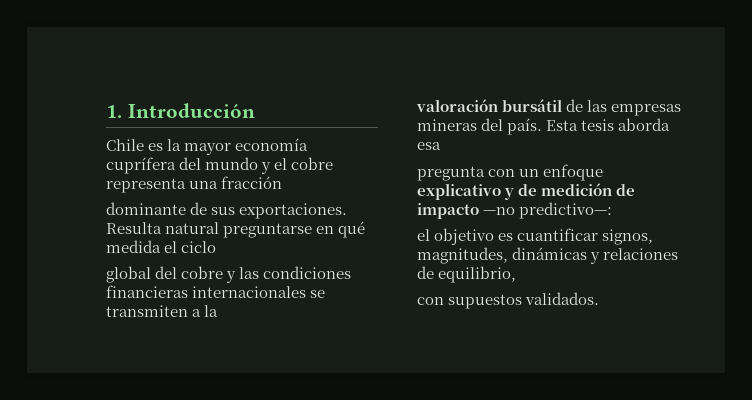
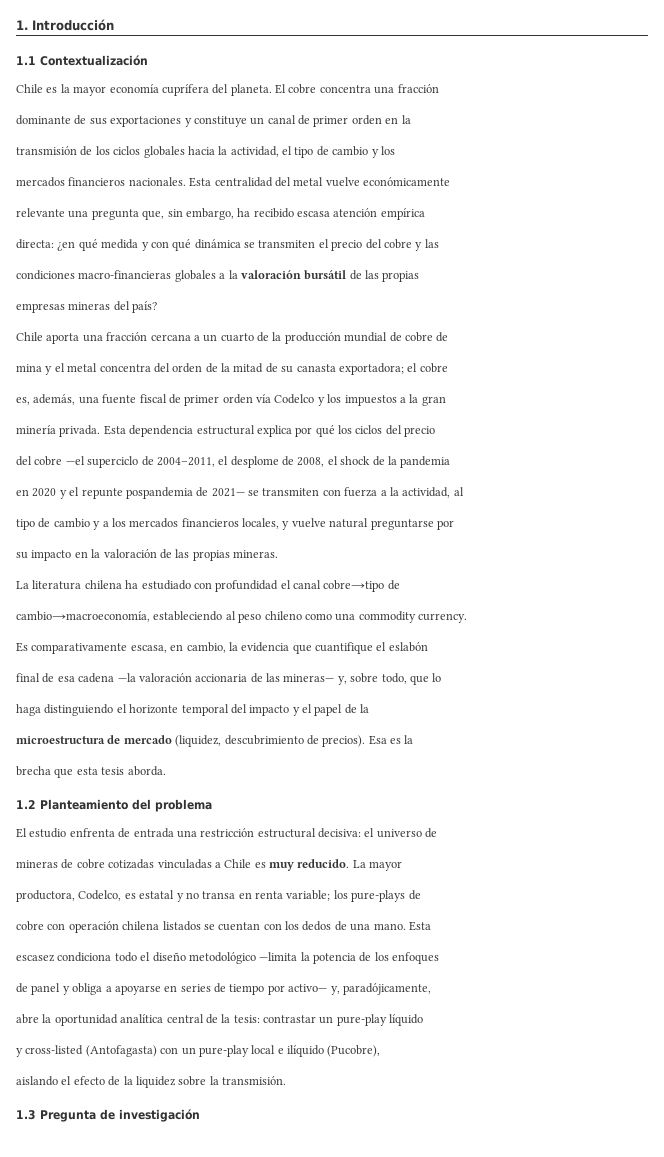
(255, 110) none -> [16,55,148,66] // 1.1 Contextualización
[205,157,334,174] [106,178,186,193] mundo y el cobre representa -> [230,84,371,96] planeta. El cobre concentra
[239,203,348,219] [106,221,366,238] [106,240,217,253] [106,266,151,283] exportaciones. Resulta natural preguntarse en qué medida el ciclo // global -> [110,115,411,127] [16,146,395,158] [16,177,450,187] [16,208,425,220] [16,239,363,251] exportaciones y constituye un canal de primer orden en la // transmisión de los ciclos globales hacia la actividad, el tipo de cambio y los // mercados financieros nacionales. Esta centralidad del metal vuelve económicamente // relevante una pregunta que, sin embargo, ha recibido escasa atención empírica // directa: ¿en qué medida y con qué dinámica se transmiten el precio
[263,266,352,279] [106,285,326,298] [106,305,219,317] condiciones financieras internacionales se transmiten a la // -> [16,270,238,282] // condiciones macro-financieras globales a la
(608, 106) none -> [382,271,420,282] propias //
[507,118,671,135] [417,142,441,150] [417,164,604,181] [417,183,636,200] [417,202,613,219] [417,228,654,245] [417,247,679,264] [417,266,517,283] [417,292,600,309] país. Esta tesis aborda esa // pregunta con un enfoque explicativo y de medición de impacto —no predictivo—: // el objetivo es cuantificar signos, magnitudes, dinámicas y relaciones de equilibrio, // con supuestos validados. -> [132,301,158,313] [16,332,449,344] [16,363,448,375] [16,394,446,406] [16,425,436,437] [16,456,451,468] [16,487,464,499] [16,518,454,530] [16,549,278,561] [16,580,400,592] [16,611,467,623] [16,642,428,654] [16,673,442,685] [16,704,370,716] [16,735,414,747] [16,766,166,778] [16,799,212,812] [16,828,438,838] [16,859,403,871] [16,890,421,902] [16,921,431,933] [16,952,440,964] [16,983,431,995] [16,1014,424,1026] [16,1045,381,1057] [16,1076,286,1088] [16,1109,200,1122] país? // Chile aporta una fracción cercana a un cuarto de la producción mundial de cobre de // mina y el metal concentra del orden de la mitad de su canasta exportadora; el cobre // es, además, una fuente fiscal de primer orden vía Codelco y los impuestos a la gran // minería privada. Esta dependencia estructural explica por qué los ciclos del precio // del cobre —el superciclo de 2004–2011, el desplome de 2008, el shock de la pandemia // en 2020 y el repunte pospandemia de 2021— se transmiten con fuerza a la actividad, al // tipo de cambio y a los mercados financieros locales, y vuelve natural preguntarse por // su impacto en la valoración de las propias mineras. // La literatura chilena ha estudiado con profundidad el canal cobre→tipo de // cambio→macroeconomía, estableciendo al peso chileno como una commodity currency. // Es comparativamente escasa, en cambio, la evidencia que cuantifique el eslabón // final de esa cadena —la valoración accionaria de las mineras— y, sobre todo, que lo // haga distinguiendo el horizonte temporal del impacto y el papel de la // microestructura de mercado (liquidez, descubrimiento de precios). Esa es la // brecha que esta tesis aborda. // 1.2 Planteamiento del problema // El estudio enfrenta de entrada una restricción estructural decisiva: el universo de // mineras de cobre cotizadas vinculadas a Chile es muy reducido. La mayor // productora, Codelco, es estatal y no transa en renta variable; los pure-plays de // cobre con operación chilena listados se cuentan con los dedos de una mano. Esta // escasez condiciona todo el diseño metodológico —limita la potencia de los enfoques // de panel y obliga a apoyarse en series de tiempo por activo— y, paradójicamente, // abre la oportunidad analítica central de la tesis: contrastar un pure-play líquido // y cross-listed (Antofagasta) con un pure-play local e ilíquido (Pucobre), // aislando el efecto de la liquidez sobre la transmisión. // 1.3 Pregunta de investigación

